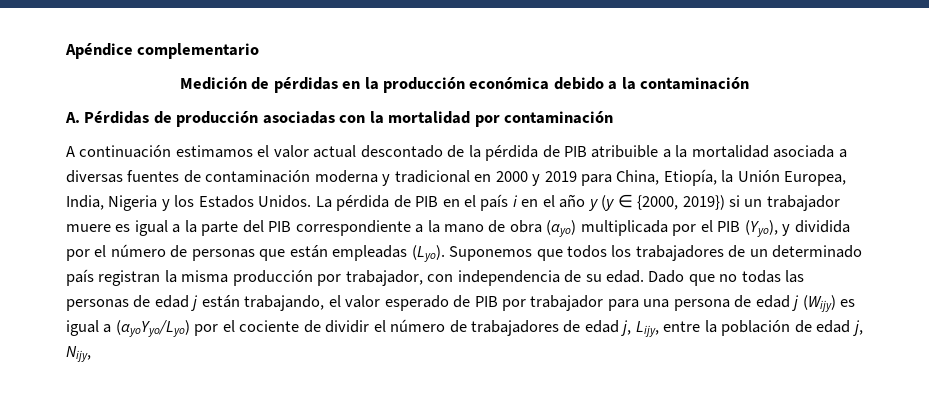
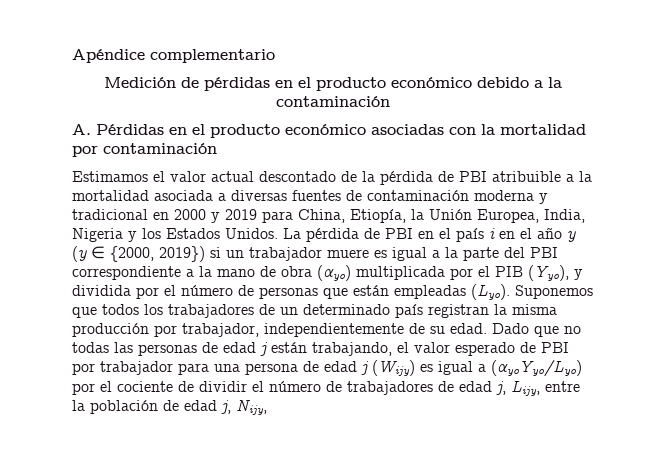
[364,77,550,93] la producción económica -> [297,77,472,91] el producto económico
[153,111,259,127] de producción -> [169,124,366,138] en el producto económico
[66,145,253,158] A continuación estimamos -> [72,171,148,182] Estimamos
[564,146,588,157] PIB -> [459,171,487,182] PBI
[415,196,439,207] PIB -> [385,228,413,239] PBI
[268,221,292,232] PIB -> [530,247,558,258] PBI
[427,270,560,286] con independencia -> [264,323,404,337] independientemente
[474,296,498,307] PIB -> [541,342,569,353] PBI

